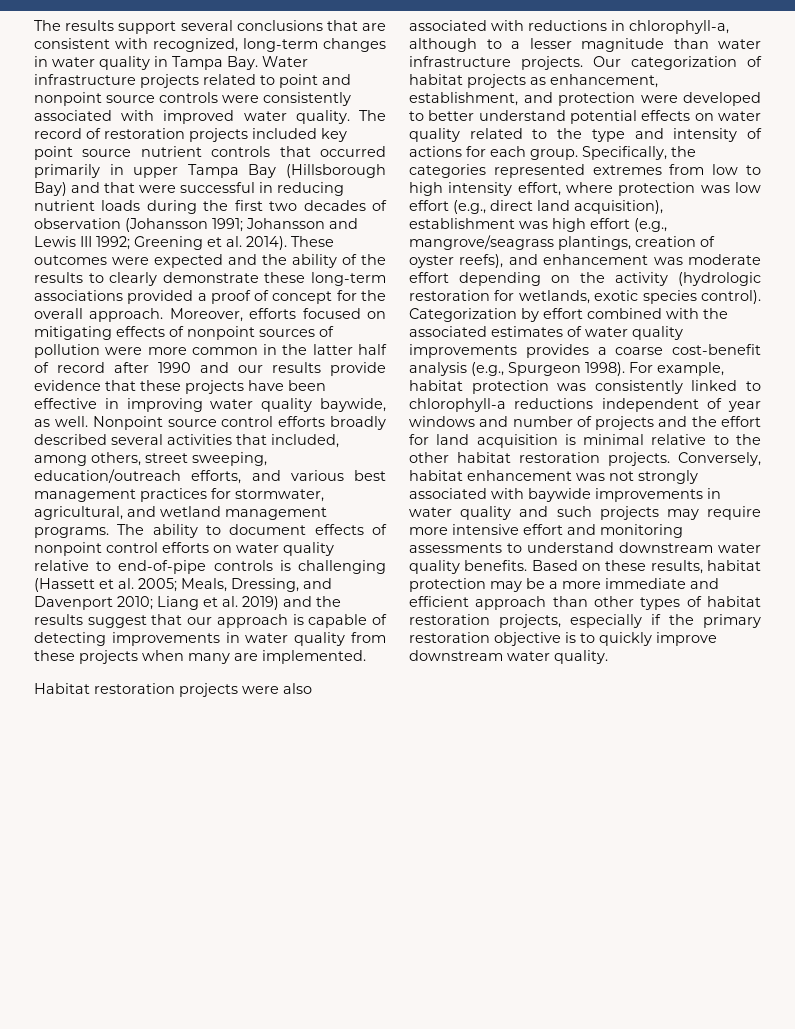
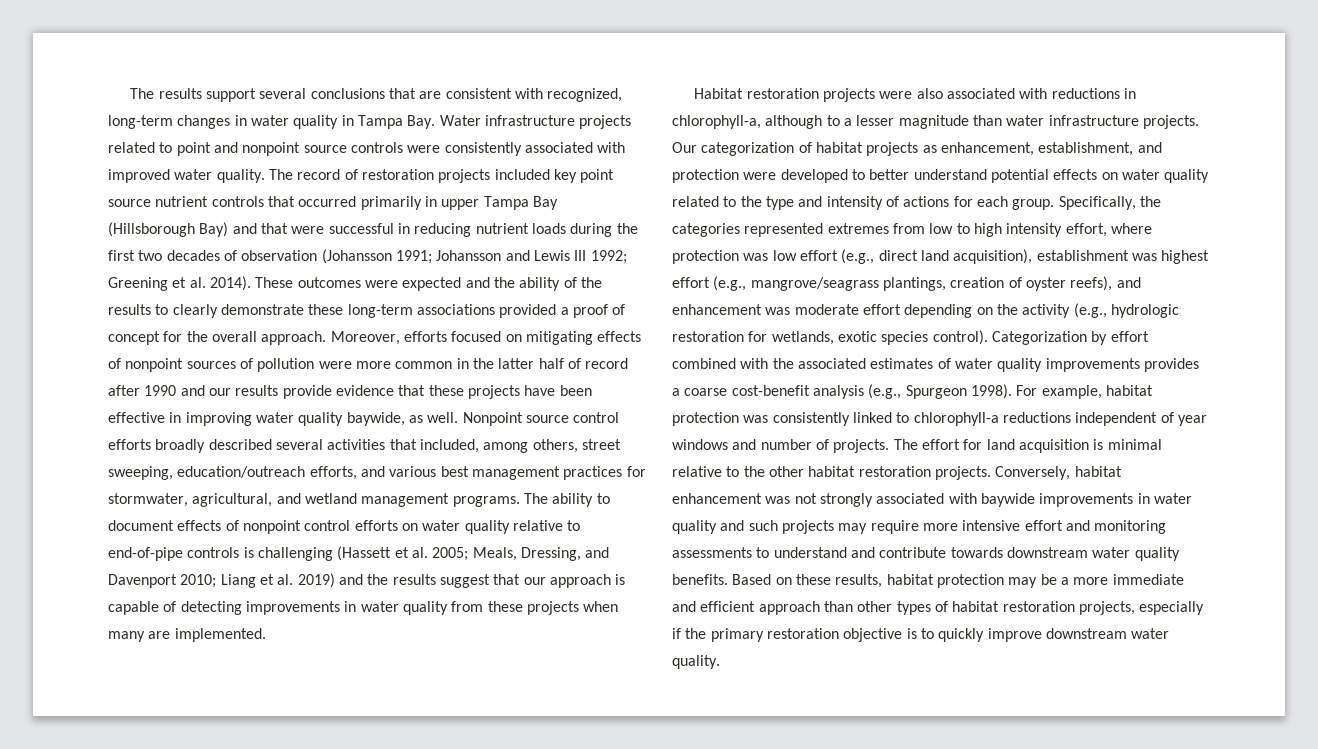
[552,218,586,232] high -> [1161,250,1210,264] highest
[678,272,761,286] (hydrologic -> [1073,303,1179,318] (e.g., hydrologic
[595,416,717,430] projects and the -> [833,439,918,453] projects. The
(614, 547) none -> [850,547,1003,558] and contribute towards

